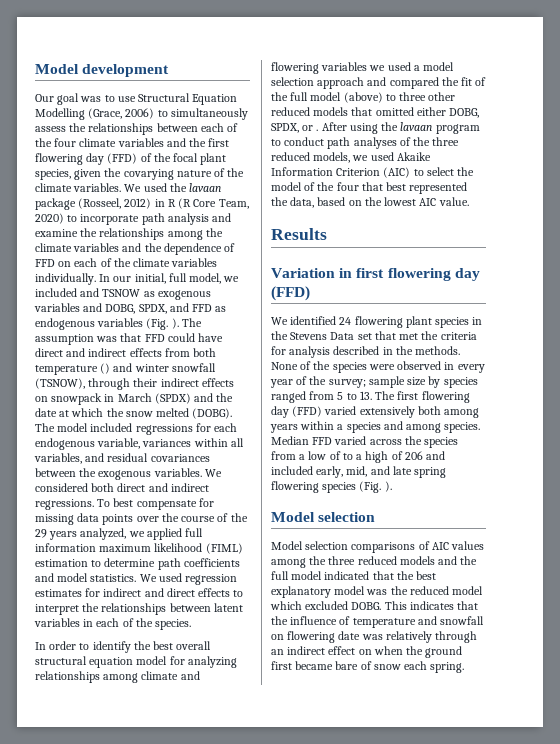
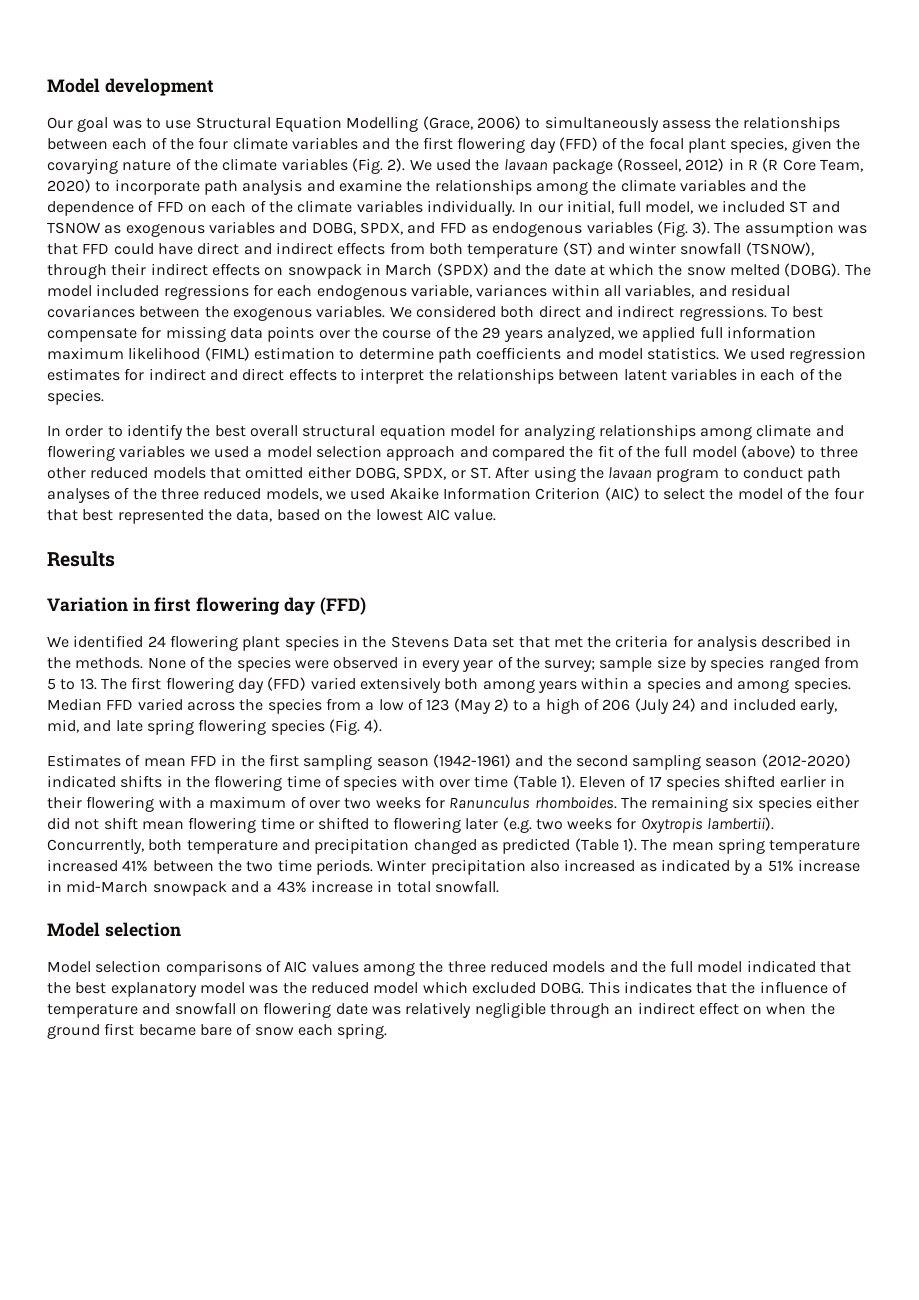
[73,183,122,192] variables. -> [281,158,406,174] variables (Fig. 2).
(77, 292) none -> [789,201,808,213] ST
[171,318,179,329] ). -> [692,221,711,235] 3).
[100,363,111,374] () -> [562,242,593,256] (ST)
[316,129,319,131] . -> [469,467,491,479] ST.
(341, 455) none -> [426,698,509,714] 123 (May 2)
(423, 455) none -> [634,698,697,714] (July 24)
[384,481,392,492] ). -> [364,719,383,733] [47,754,851,770] [47,775,846,791] [47,796,860,812] [47,817,775,833] [47,838,861,854] [47,859,861,875] [47,880,499,896] 4). // Estimates of mean FFD in the first sampling season (1942-1961) and the second sampling season (2012-2020) indicated shifts in the flowering time of species with over time (Table 1). Eleven of 17 species shifted earlier in their flowering with a maximum of over two weeks for Ranunculus rhomboides. The remaining six species either did not shift mean flowering time or shifted to flowering later (e.g. two weeks for Oxytropis lambertii). Concurrently, both temperature and precipitation changed as predicted (Table 1). The mean spring temperature increased 41% between the two time periods. Winter precipitation also increased as indicated by a 51% increase in mid-March snowpack and a 43% increase in total snowfall.
(432, 637) none -> [474,1002,546,1018] negligible

